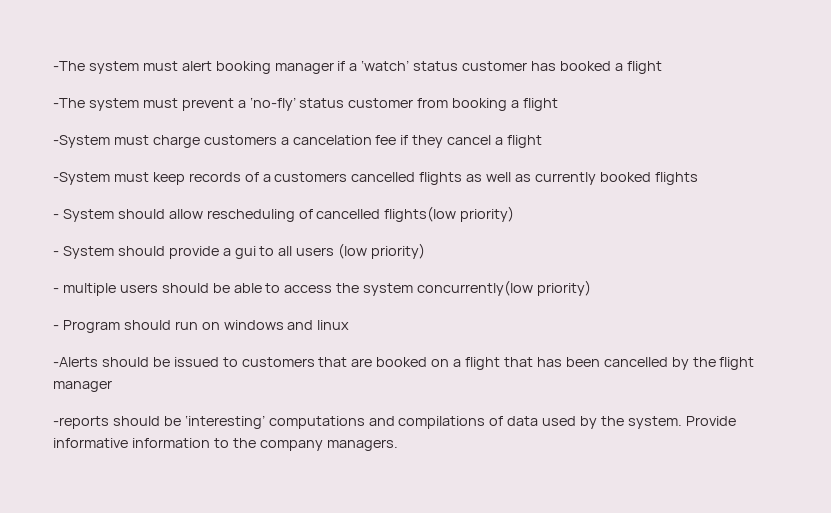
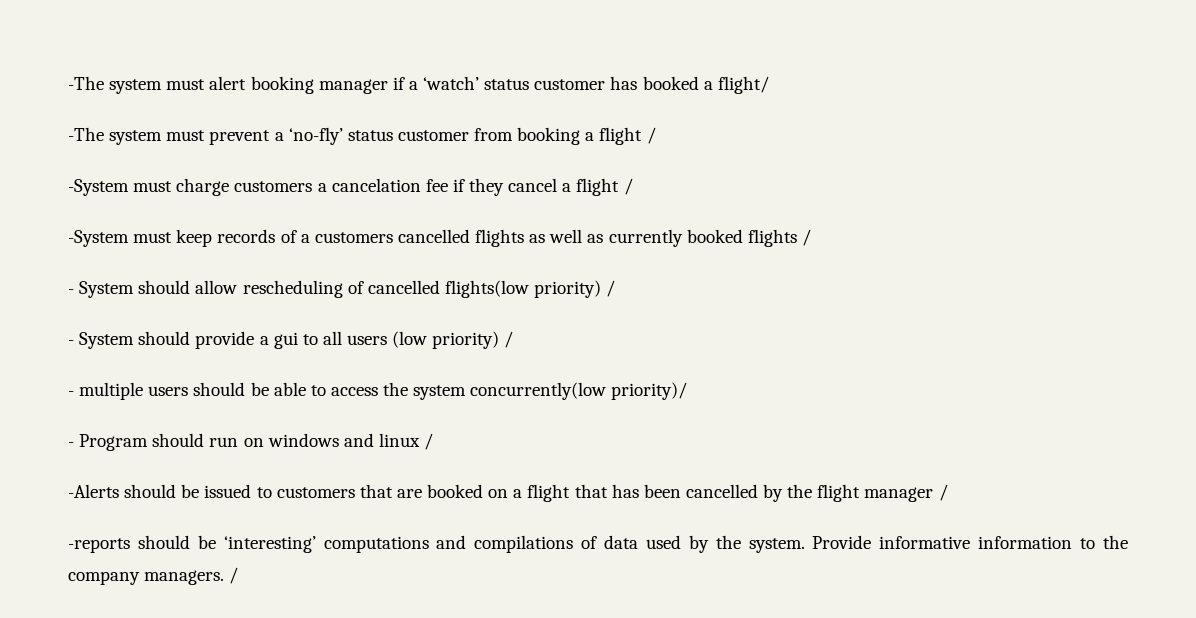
[626,61,662,74] flight -> [717,76,769,94] flight/
(559, 104) none -> [646,127,656,144] /
(543, 141) none -> [623,178,633,195] /
(698, 178) none -> [801,229,811,246] /
(515, 214) none -> [606,280,616,297] /
(426, 251) none -> [504,331,514,348] /
[537,280,592,296] priority) -> [611,382,688,400] priority)/
(350, 325) none -> [424,433,434,450] /
(112, 386) none -> [938,484,948,501] /
(398, 445) none -> [229,567,239,584] /

